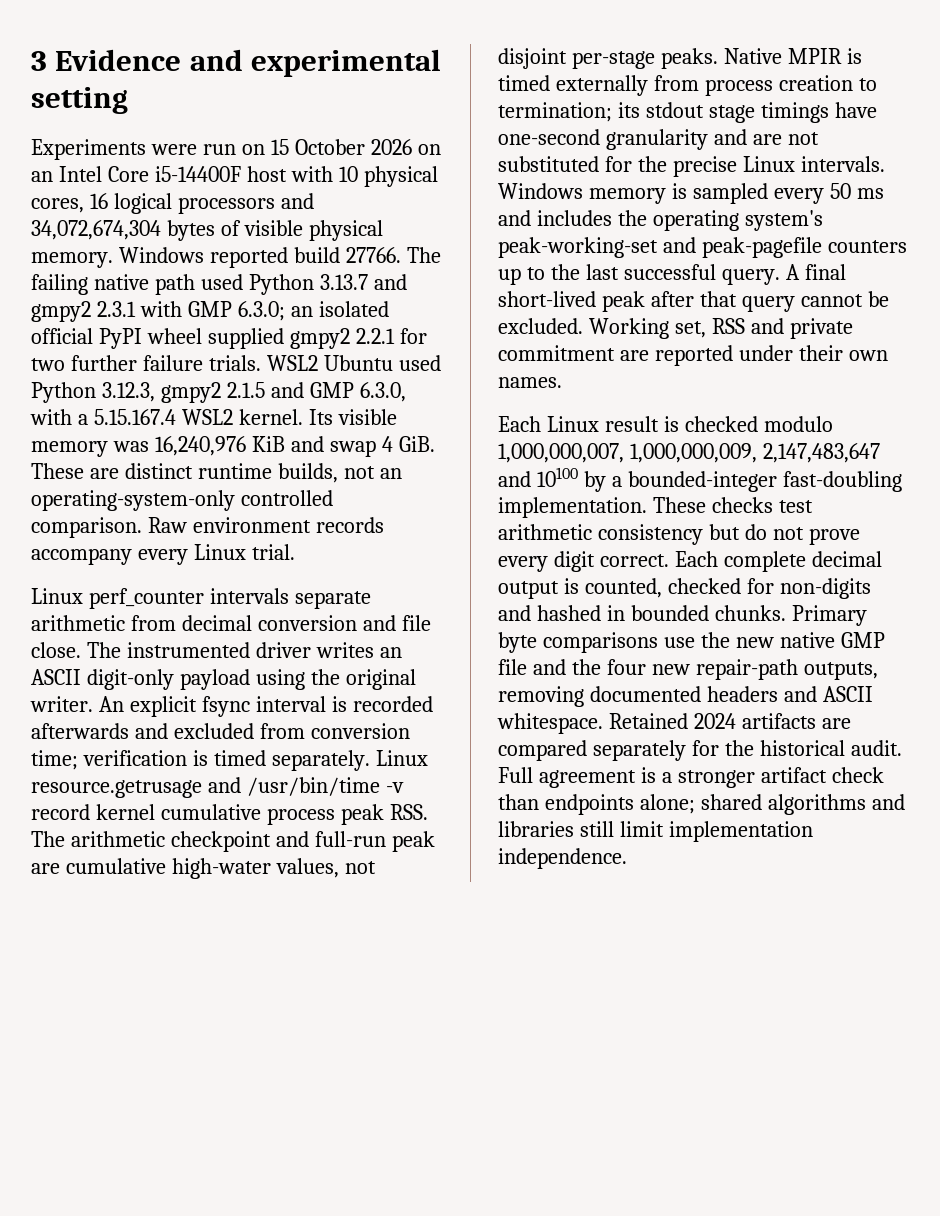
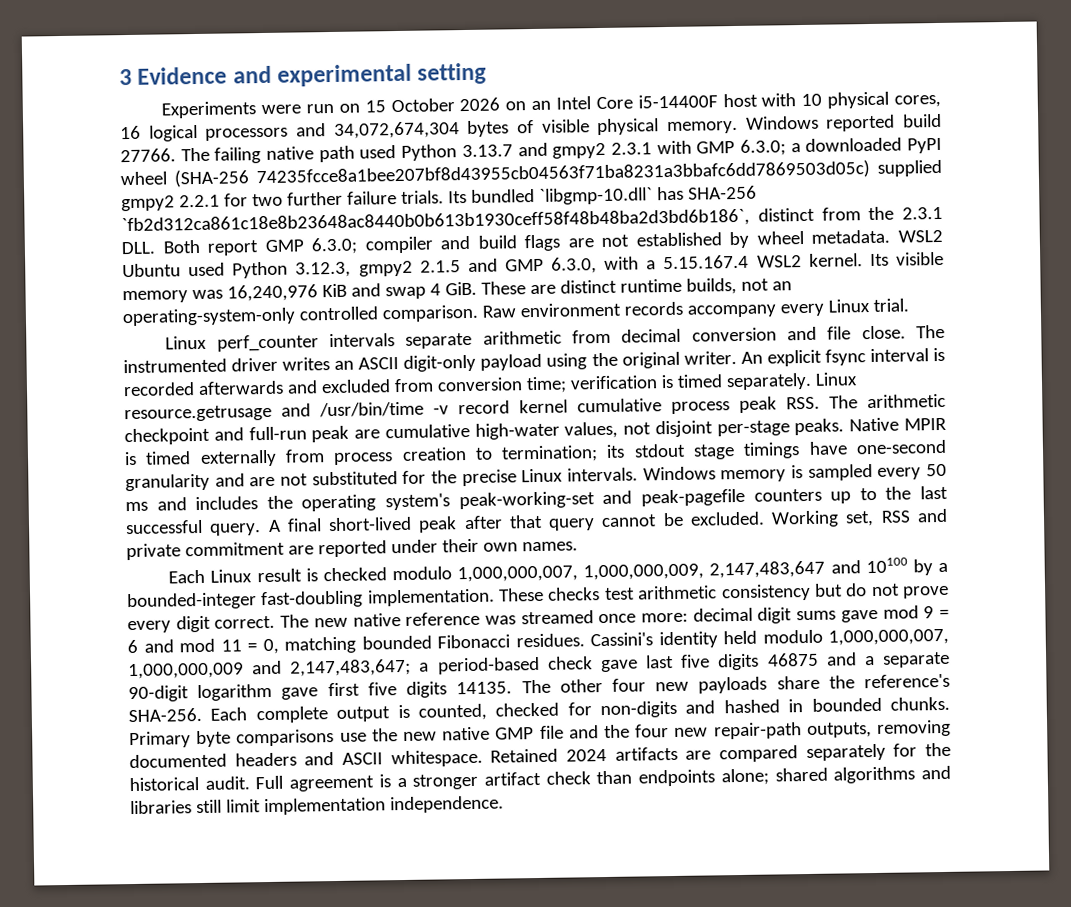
[290,301,389,317] [31,328,202,349] an isolated official PyPI wheel -> [790,137,942,154] [120,160,870,188] a downloaded PyPI wheel (SHA-256 74235fcce8a1bee207bf8d43955cb04563f71ba8231a3bbafc6dd7869503d05c)
(261, 363) none -> [447,185,757,205] [121,206,943,235] [121,229,891,256] Its bundled `libgmp-10.dll` has SHA-256 `fb2d312ca861c18e8b23648ac8440b0b613b1930ceff58f48b48ba2d3bd6b186`, distinct from the 2.3.1 DLL. Both report GMP 6.3.0; compiler and build flags are not established by wheel metadata.
(669, 560) none -> [280,605,950,628] [127,628,949,655] [128,651,951,680] [128,673,950,703] [128,707,202,723] The new native reference was streamed once more: decimal digit sums gave mod 9 = 6 and mod 11 = 0, matching bounded Fibonacci residues. Cassini's identity held modulo 1,000,000,007, 1,000,000,009 and 2,147,483,647; a period-based check gave last five digits 46875 and a separate 90-digit logarithm gave first five digits 14135. The other four new payloads share the reference's SHA-256.
[811,551,882,567] decimal -> (328, 715) none

